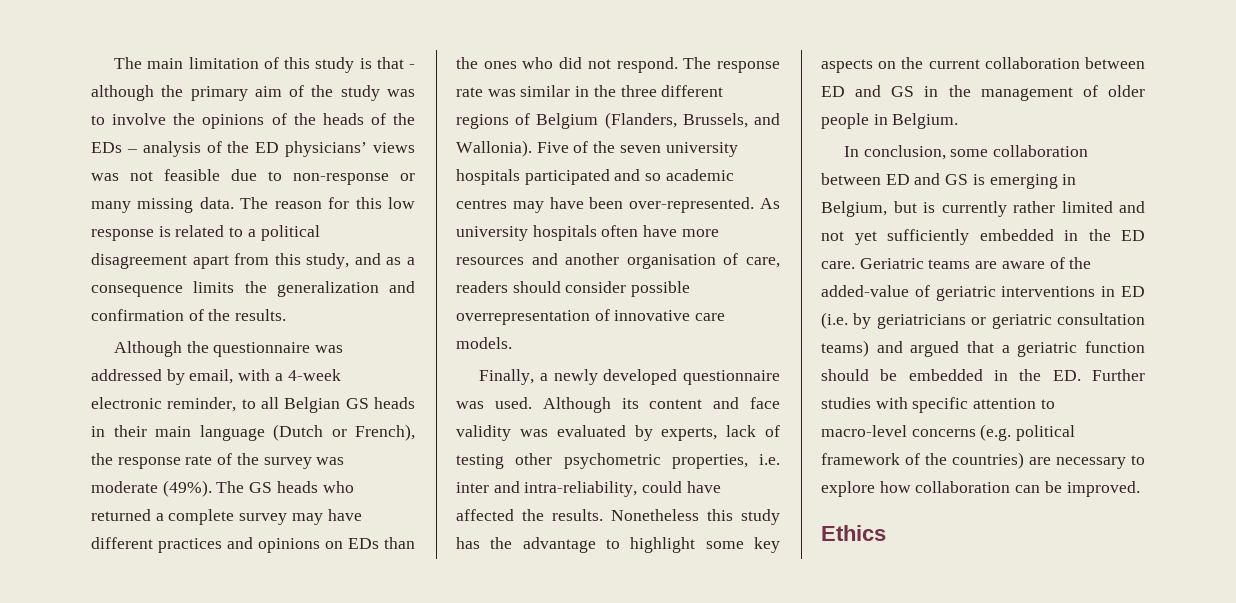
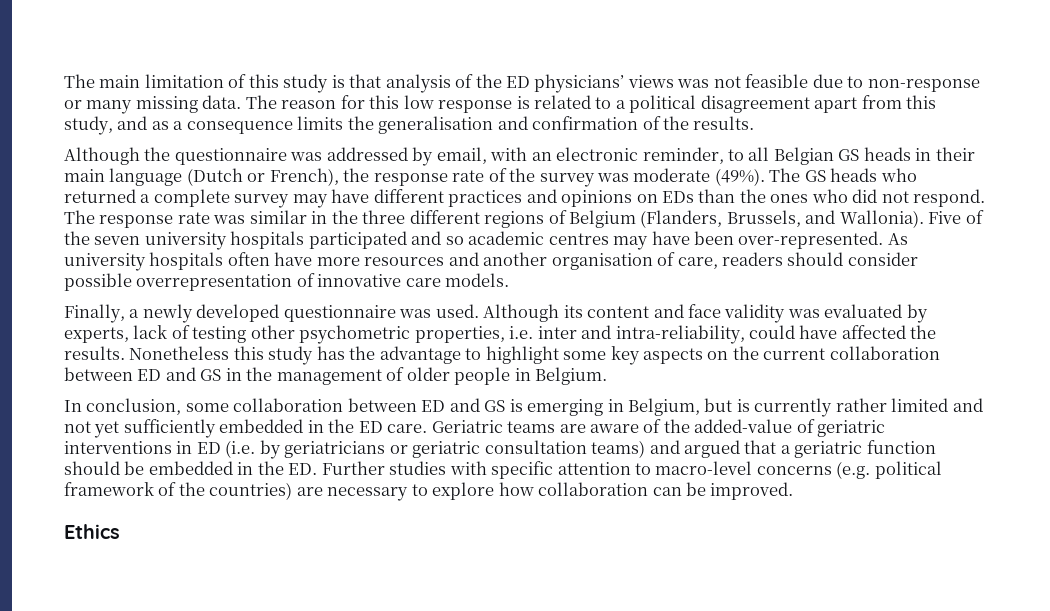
[409,64,416,69] [91,85,415,101] [91,113,415,129] [91,142,137,153] - although the primary aim of the study was to involve the opinions of the heads of the EDs – -> (382, 81) none
[276,281,379,297] generalization -> [378,116,494,134] generalisation
[274,369,341,381] a 4-week -> [531,152,552,161] an

